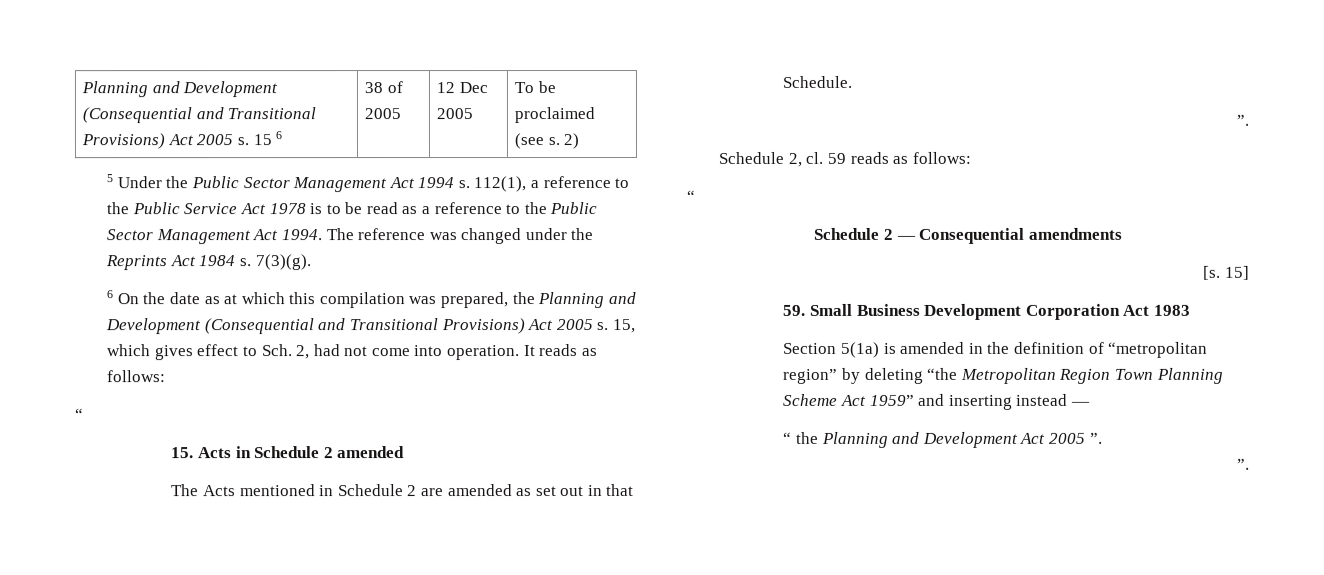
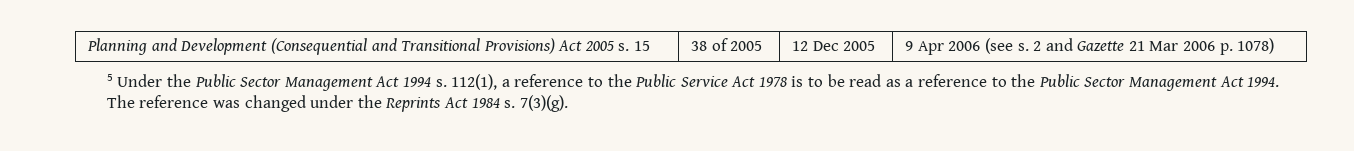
[275,131,283,140] 6 -> (651, 46) none
[514,81,556,94] [514,107,596,124] [514,133,580,150] To be proclaimed (see s. 2) -> [905,38,1275,55] 9 Apr 2006 (see s. 2 and Gazette 21 Mar 2006 p. 1078)
[107,290,637,309] [106,318,636,335] [107,344,598,361] [107,370,167,383] [75,408,84,421] [171,446,406,459] [171,484,635,497] [782,75,853,88] [1236,114,1249,126] [718,151,971,167] [686,189,695,202] [813,227,1122,244] [1202,265,1249,280] [783,303,1191,320] [783,341,1209,358] [783,367,1224,384] [783,393,1091,410] [783,431,1103,448] [1237,458,1250,470] // 6 On the date as at which this compilation was prepared, the Planning and Development (Consequential and Transitional Provisions) Act 2005 s. 15, which gives effect to Sch. 2, had not come into operation. It reads as follows: // “ // 15. Acts in Schedule 2 amended // The Acts mentioned in Schedule 2 are amended as set out in that Schedule. // ”. // Schedule 2, cl. 59 reads as follows: // “ // Schedule 2 — Consequential amendments // [s. 15] // 59. Small Business Development Corporation Act 1983 // Section 5(1a) is amended in the definition of “metropolitan region” by deleting “the Metropolitan Region Town Planning Scheme Act 1959” and inserting instead — // “ the Planning and Development Act 2005 ”. // ”. -> (568, 103) none

